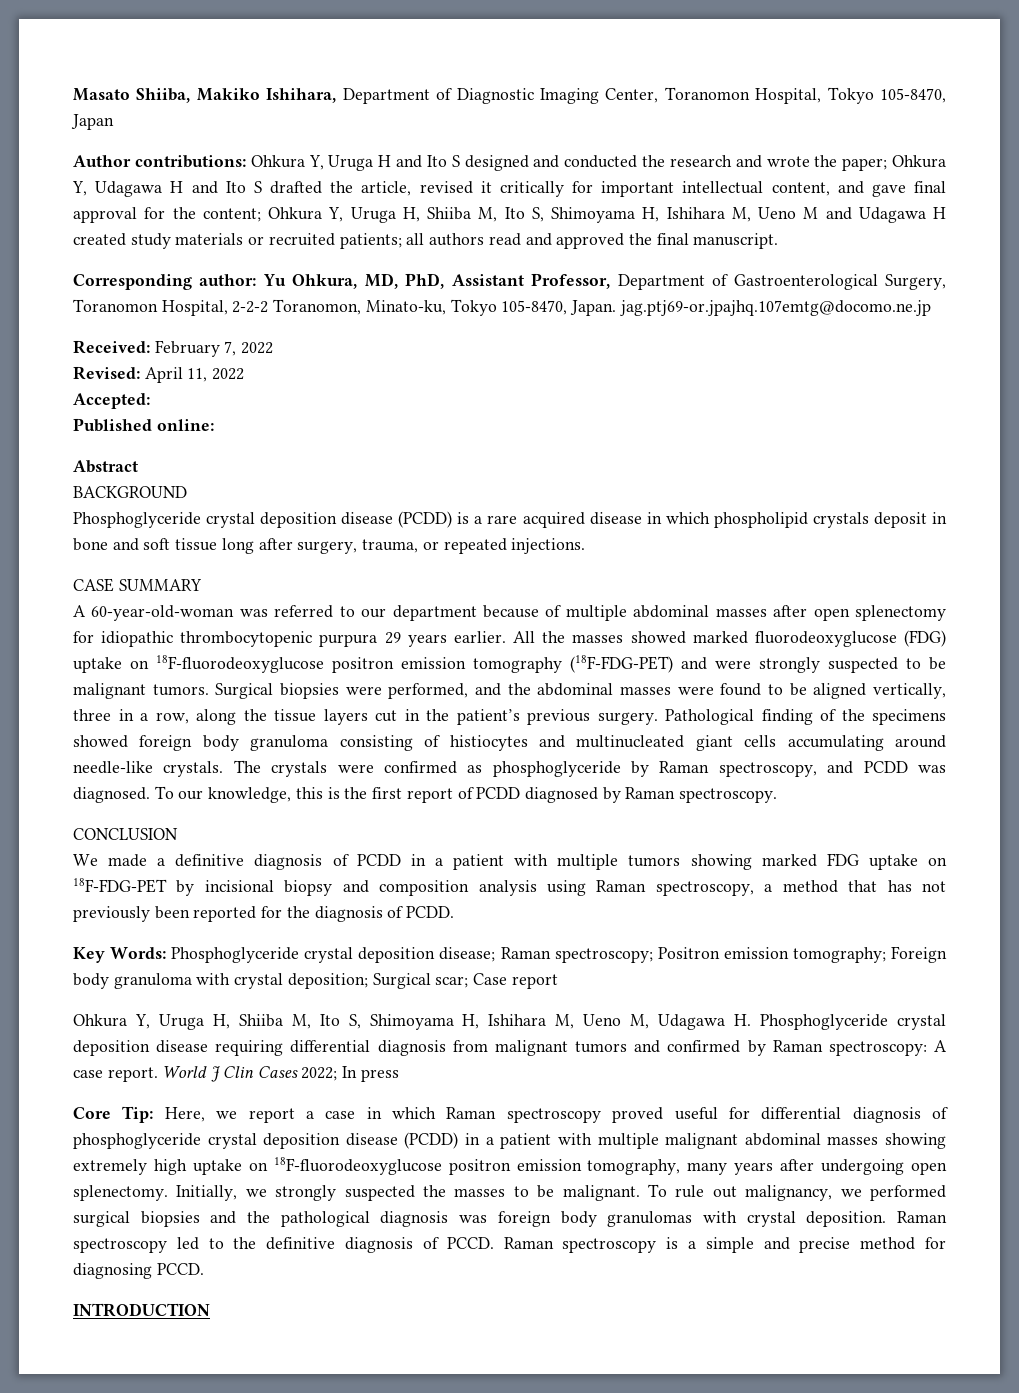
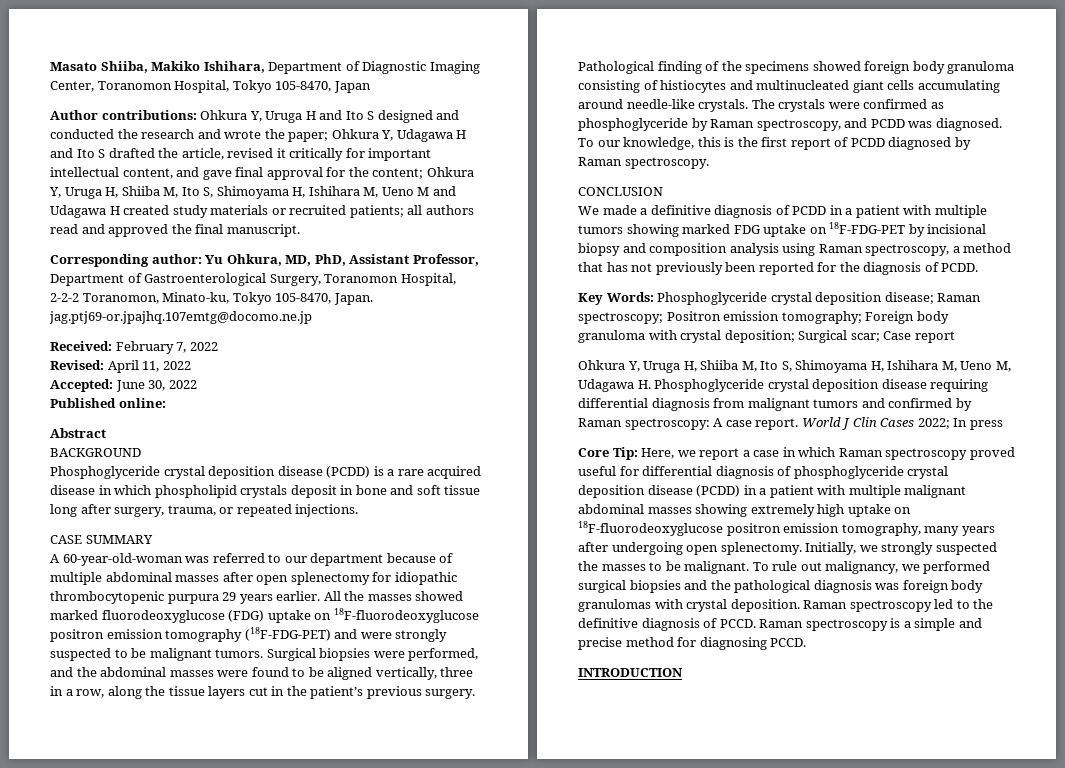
(150, 401) none -> [115,380,197,392] June 30, 2022

